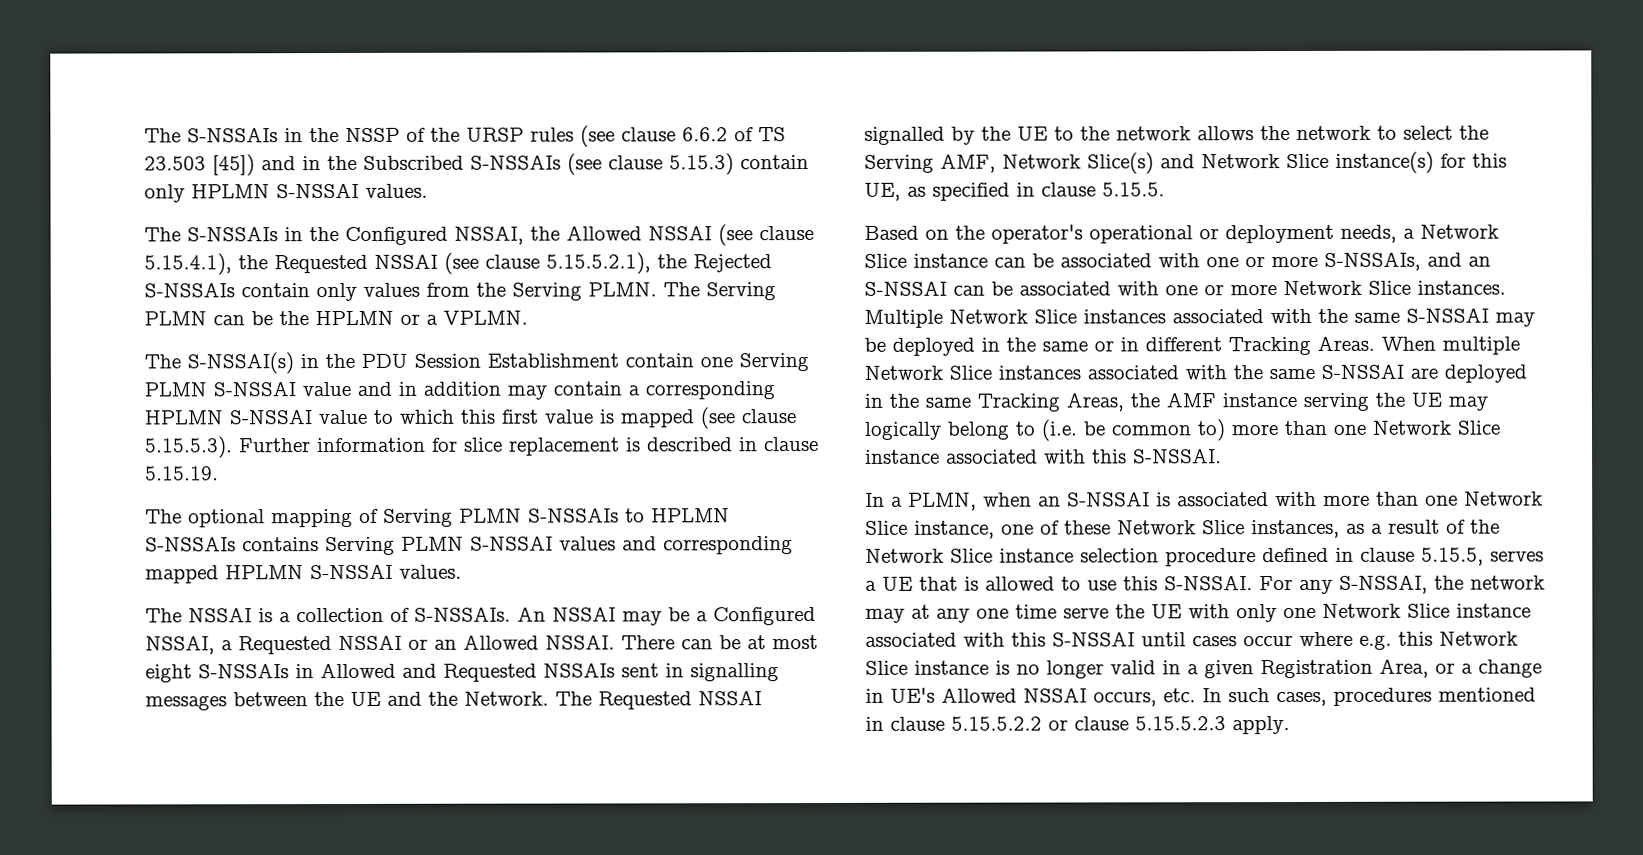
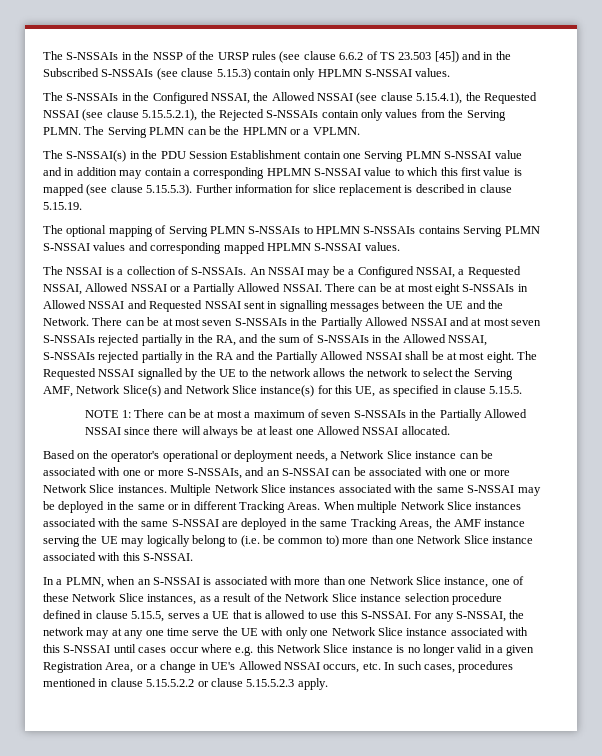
[338,634,457,651] NSSAI or an -> [43,283,235,295] NSSAI, Allowed NSSAI or a Partially
(396, 670) none -> [88,301,125,309] NSSAI
[543,662,615,678] NSSAIs -> [204,301,241,309] NSSAI
(549, 698) none -> [92,317,541,329] [43,334,488,346] [43,351,514,363] There can be at most seven S-NSSAIs in the Partially Allowed NSSAI and at most seven S-NSSAIs rejected partially in the RA, and the sum of S-NSSAIs in the Allowed NSSAI, S-NSSAIs rejected partially in the RA and the Partially Allowed NSSAI shall be at most eight.
(1165, 189) none -> [84,409,528,421] [84,426,450,438] // NOTE 1: There can be at most a maximum of seven S-NSSAIs in the Partially Allowed NSSAI since there will always be at least one Allowed NSSAI allocated.

